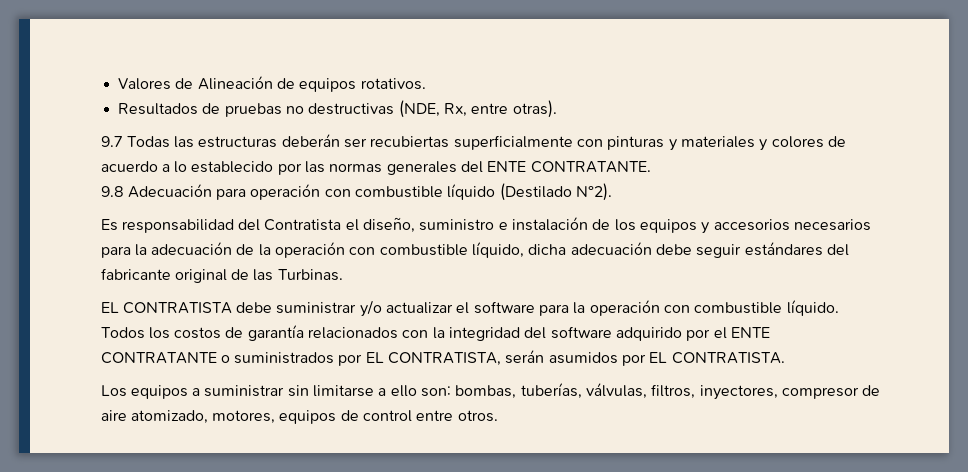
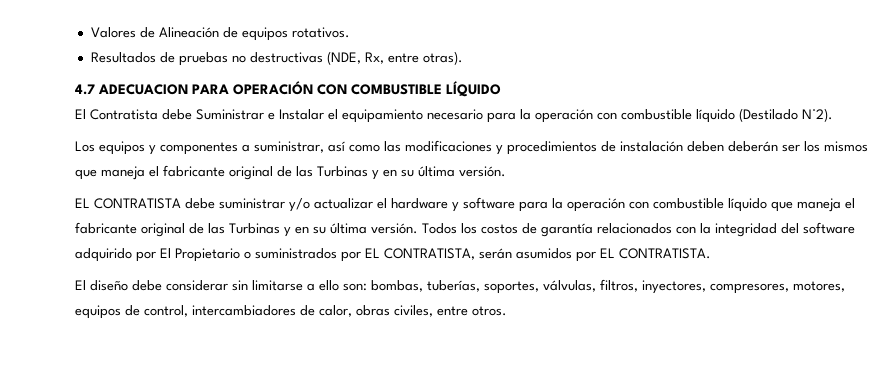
[100,134,846,151] [100,161,651,175] [100,184,247,200] 9.7 Todas las estructuras deberán ser recubiertas superficialmente con pinturas y materiales y colores de acuerdo a lo establecido por las normas generales del ENTE CONTRATANTE. // 9.8 Adecuación para -> [74,81,501,97] [74,109,531,123] 4.7 ADECUACION PARA OPERACIÓN CON COMBUSTIBLE LÍQUIDO // El Contratista debe Suministrar e Instalar el equipamiento necesario para la
[100,217,871,234] [100,242,849,258] [100,268,343,283] Es responsabilidad del Contratista el diseño, suministro e instalación de los equipos y accesorios necesarios para la adecuación de la operación con combustible líquido, dicha adecuación debe seguir estándares del fabricante original de las Turbinas. -> [74,140,868,155] [74,165,506,180] Los equipos y componentes a suministrar, así como las modificaciones y procedimientos de instalación deben deberán ser los mismos que maneja el fabricante original de las Turbinas y en su última versión.
(470, 308) none -> [390,198,459,212] hardware y
[786,300,839,316] líquido. -> [727,198,855,212] [74,222,418,237] líquido que maneja el fabricante original de las Turbinas y en su última versión.
[713,327,770,339] [100,352,217,364] el ENTE CONTRATANTE -> [159,248,240,262] El Propietario
[100,385,285,399] Los equipos a suministrar -> [74,280,228,291] El diseño debe considerar
(582, 391) none -> [483,281,539,294] soportes,
[781,385,881,399] [100,410,413,424] compresor de aire atomizado, motores, equipos de control -> [709,281,845,294] [74,305,433,319] compresores, motores, equipos de control, intercambiadores de calor, obras civiles,

